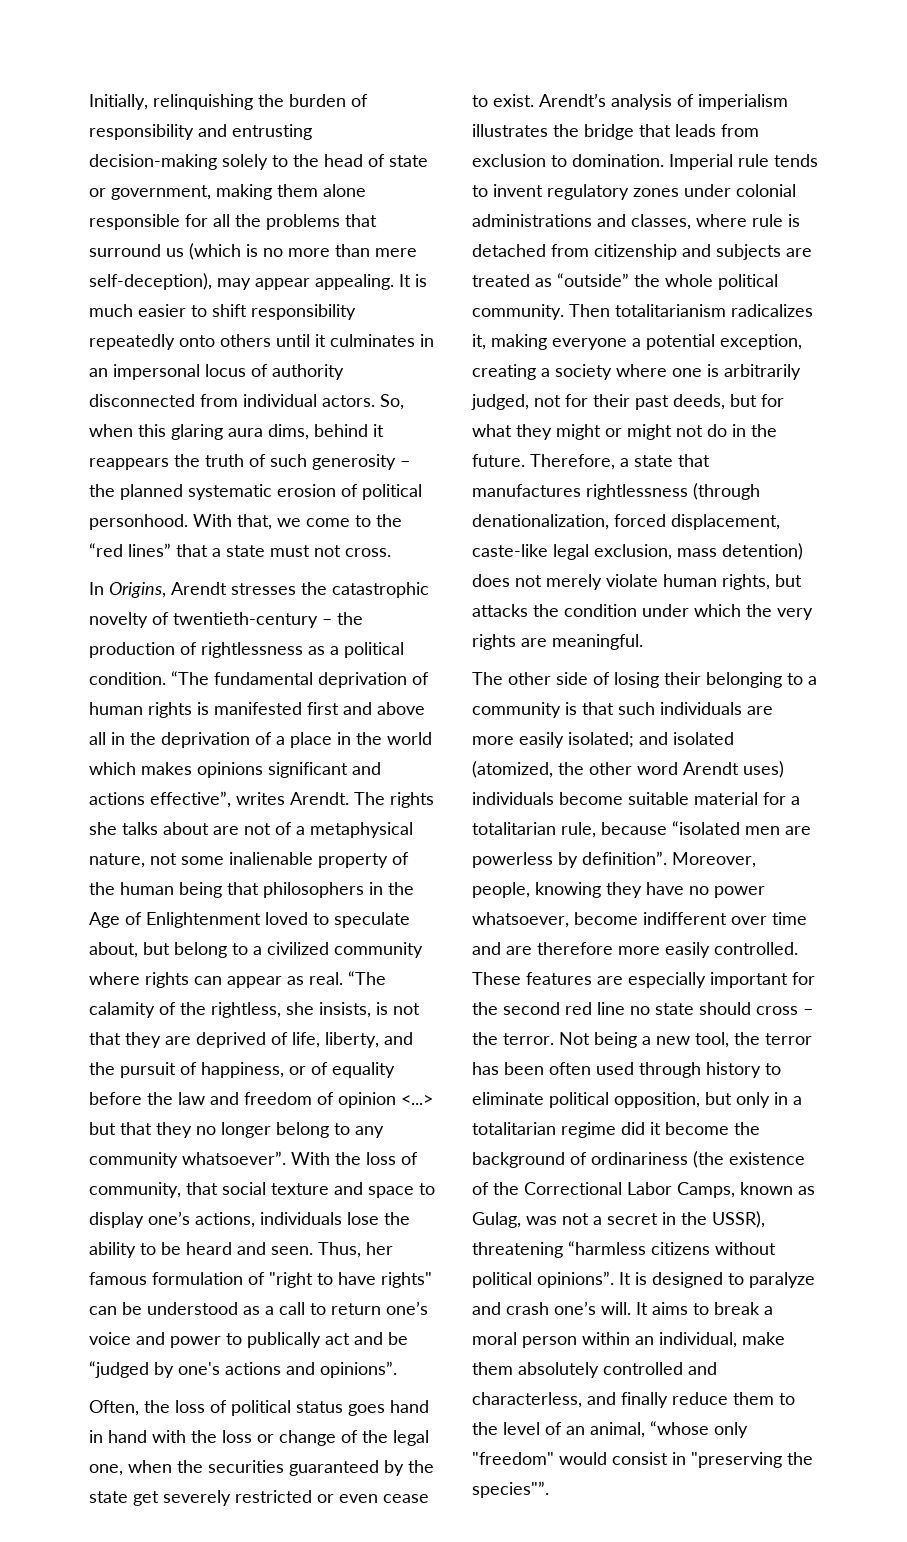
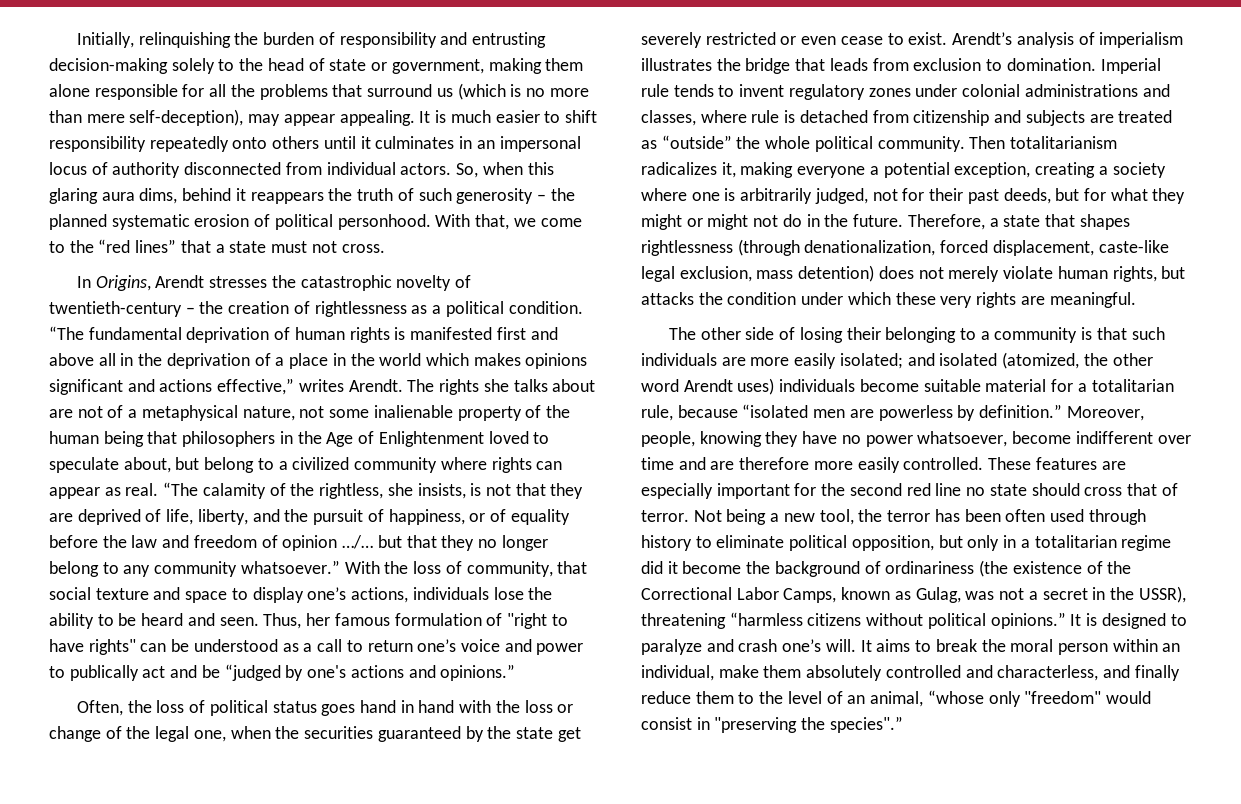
[89,642,175,658] production -> [228,301,290,314] creation
[150,791,231,808] effective”, -> [217,378,295,395] effective,”
[401,1095,433,1105] <...> -> [342,535,374,549] …/…
[182,1151,286,1165] whatsoever”. -> [240,560,340,574] whatsoever.”
[320,1361,397,1378] opinions”. -> [440,664,516,681] opinions.”
[472,484,581,497] manufactures -> [1079,214,1130,230] shapes
[746,604,772,617] the -> [895,292,936,305] these
[582,851,667,865] definition”. -> [979,404,1063,418] definition.”
[803,1009,813,1015] [472,1032,498,1045] – the -> [1126,483,1178,496] that of
[537,1271,614,1288] opinions”. -> [990,612,1066,629] opinions.”
[764,1306,773,1315] a -> [981,639,1006,652] the
[472,1481,549,1498] species"”. -> [829,716,903,733] species".”

